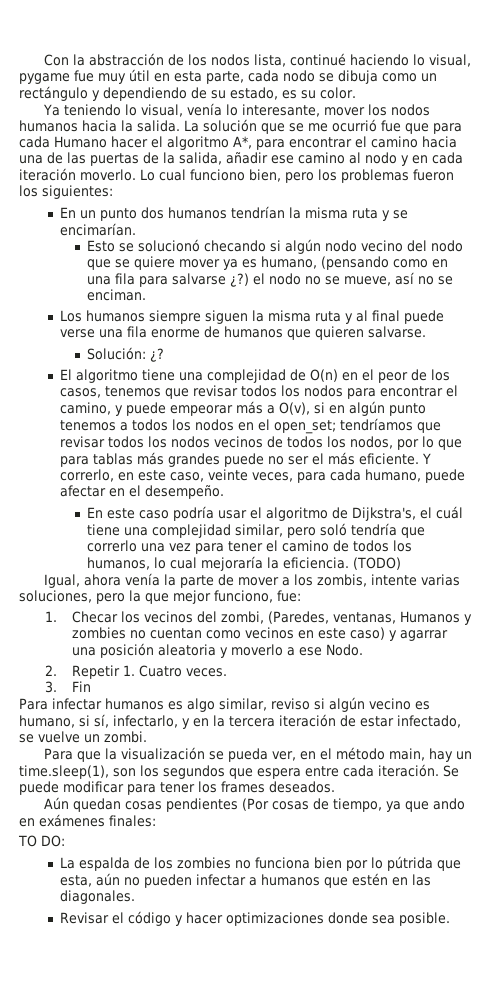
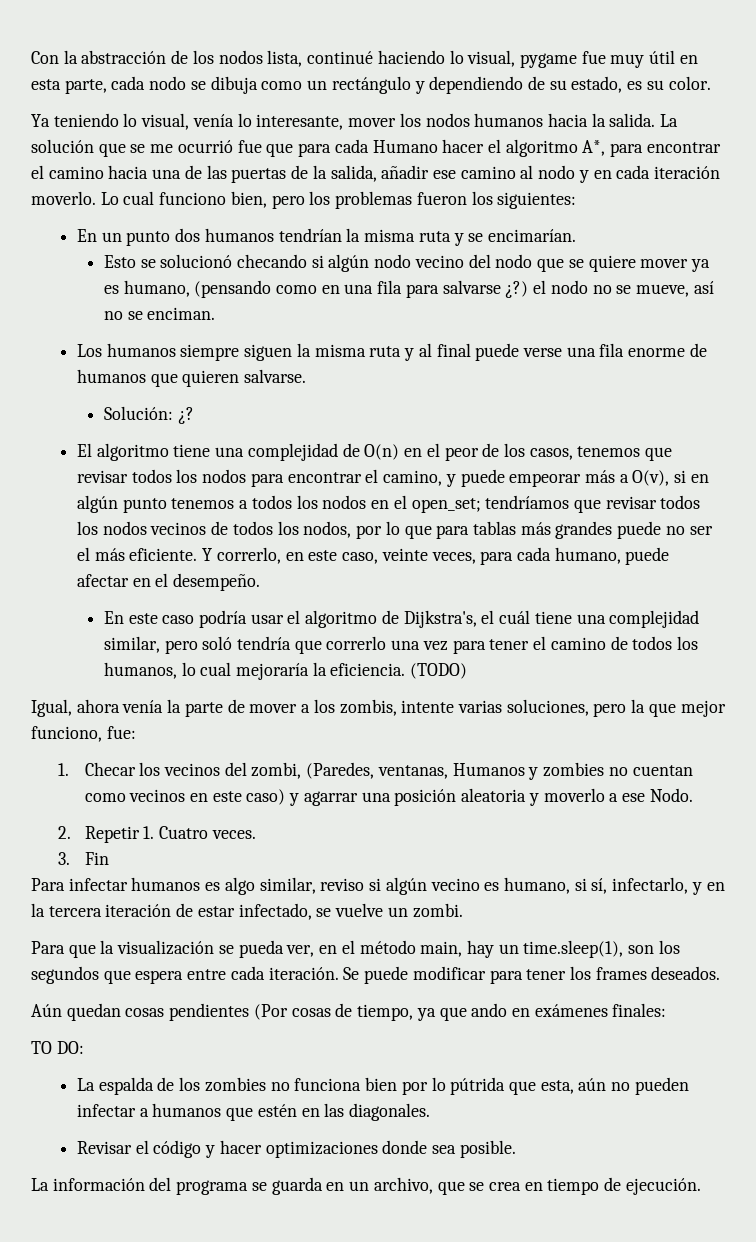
(451, 919) none -> [31,1177,701,1195] // La información del programa se guarda en un archivo, que se crea en tiempo de ejecución.

